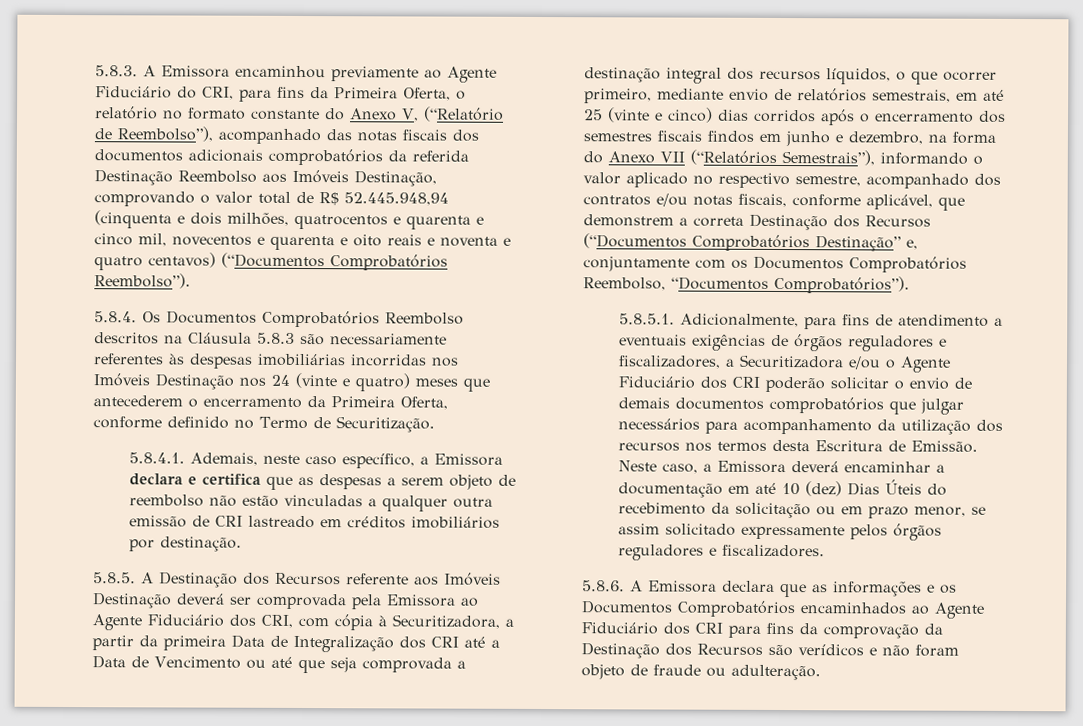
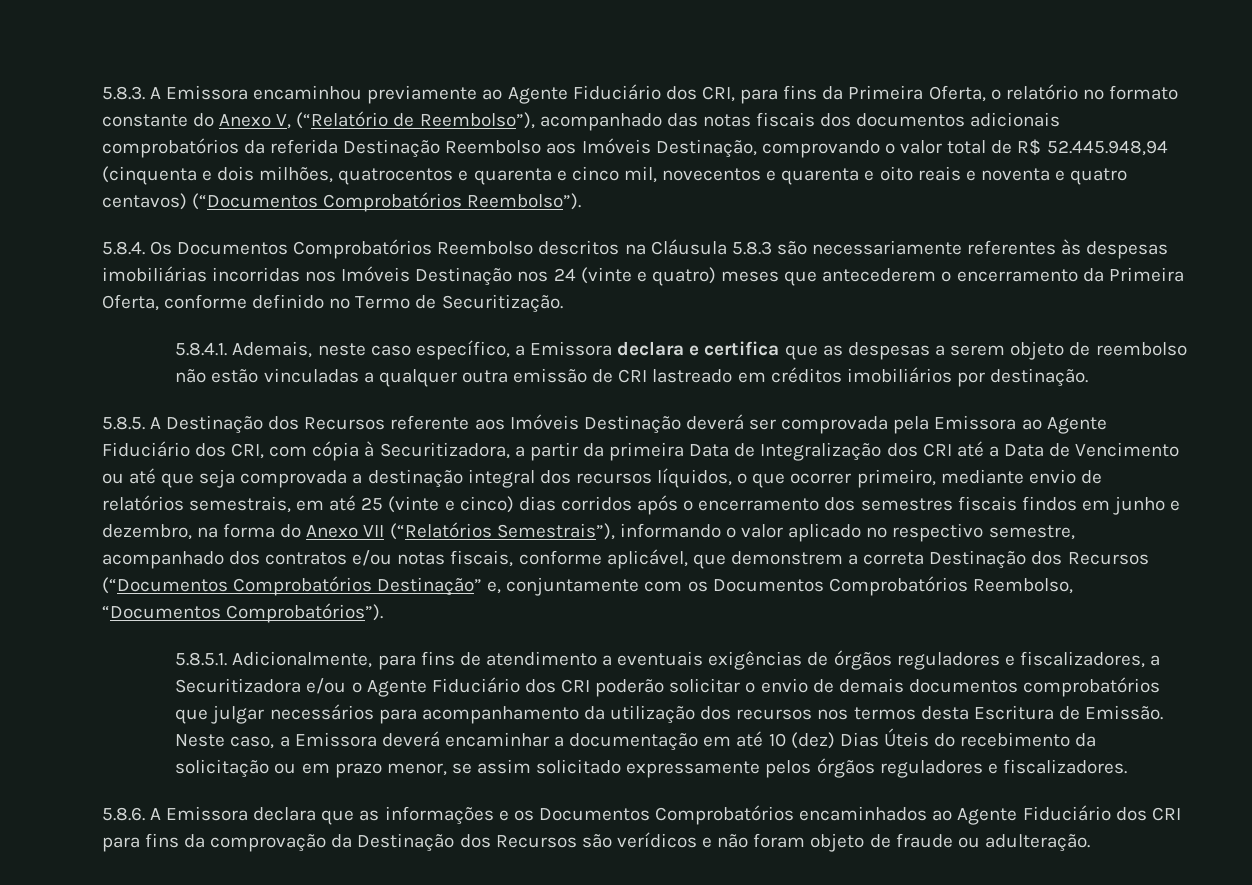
[177,86,198,99] do -> [665,86,697,100] dos

